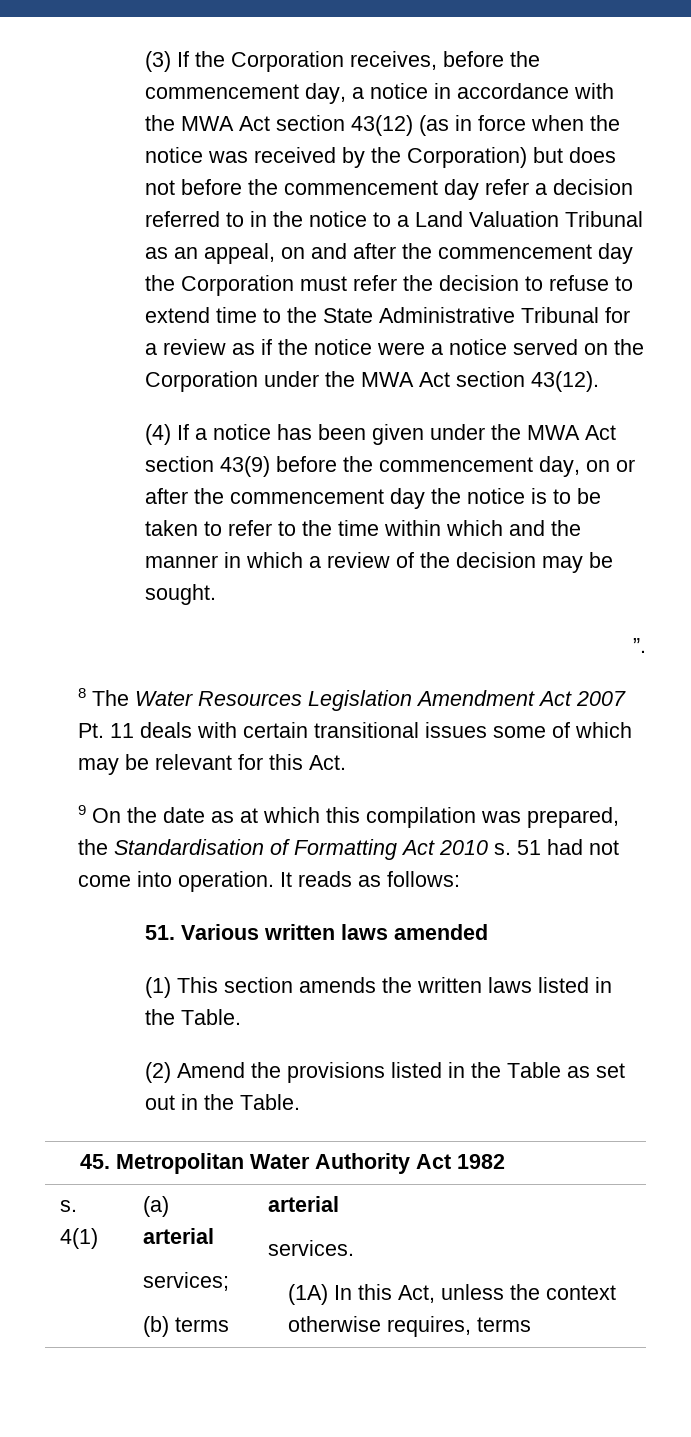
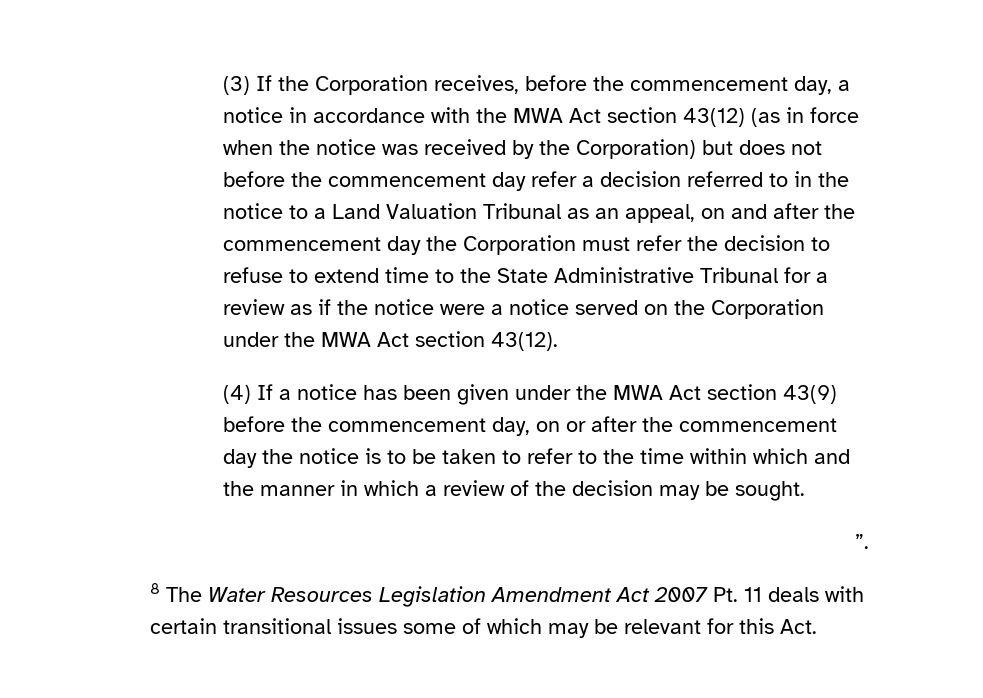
[78,805,620,828] [78,839,620,860] [78,871,461,892] [145,924,489,940] [145,977,613,998] [145,1009,242,1025] [145,1062,626,1083] [145,1094,301,1110] [79,1153,505,1174] [59,1200,77,1212] [59,1228,98,1249] [142,1196,169,1217] [142,1228,214,1244] [142,1272,229,1291] [142,1316,229,1337] [267,1196,339,1212] [267,1240,354,1256] [287,1284,616,1305] [287,1316,531,1337] // 9 On the date as at which this compilation was prepared, the Standardisation of Formatting Act 2010 s. 51 had not come into operation. It reads as follows: // 51. Various written laws amended // (1) This section amends the written laws listed in the Table. // (2) Amend the provisions listed in the Table as set out in the Table. // 45. Metropolitan Water Authority Act 1982 // s. 4(1) | (a) arterial // services; // (b) terms | arterial // services. // (1A) In this Act, unless the context otherwise requires, terms -> (818, 626) none

